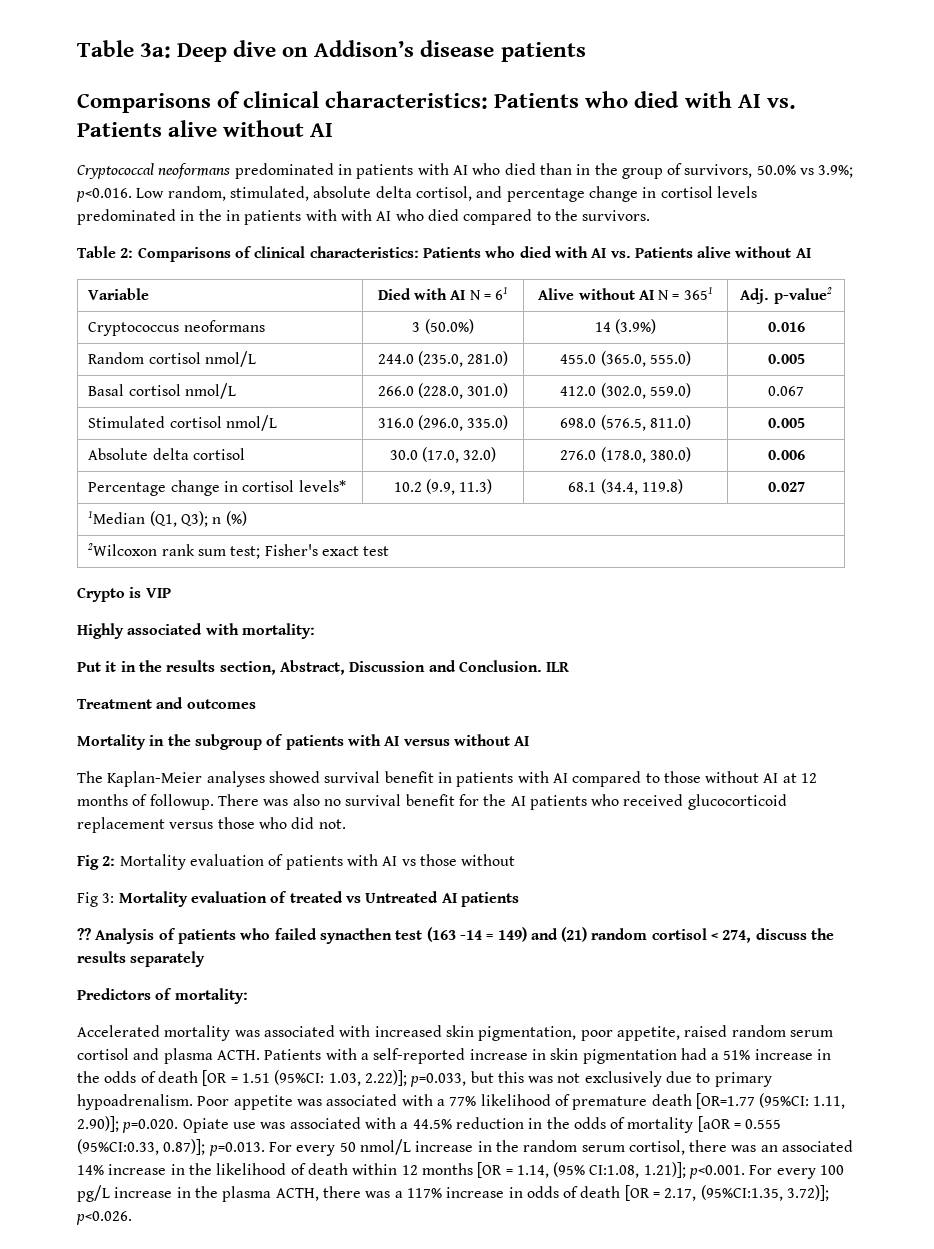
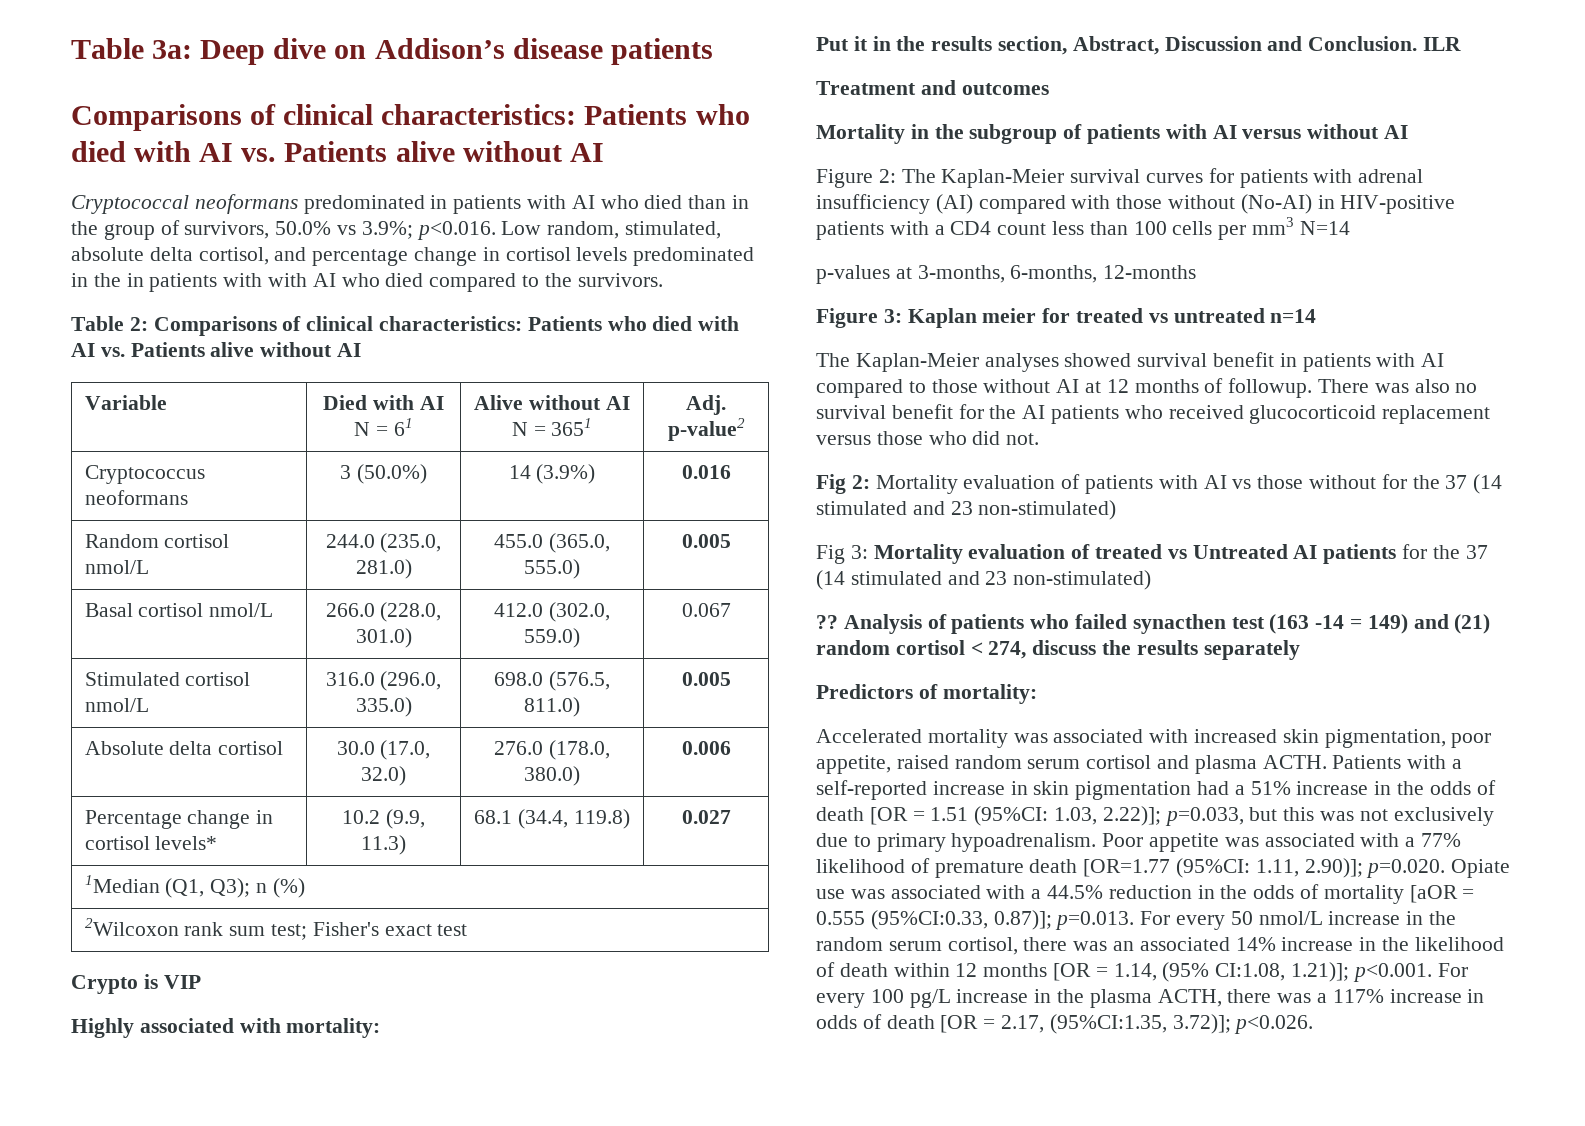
(530, 741) none -> [816,168,1424,188] [816,194,1456,214] [816,217,1350,240] [816,265,1197,284] [816,308,1317,328] // Figure 2: The Kaplan-Meier survival curves for patients with adrenal insufficiency (AI) compared with those without (No-AI) in HIV-positive patients with a CD4 count less than 100 cells per mm3 N=14 // p-values at 3-months, 6-months, 12-months // Figure 3: Kaplan meier for treated vs untreated n=14
(516, 860) none -> [1381,474,1503,494] [816,500,1117,520] for the 37 (14 stimulated and 23 non-stimulated)
(519, 899) none -> [1402,544,1488,559] [816,570,1152,590] for the 37 (14 stimulated and 23 non-stimulated)

